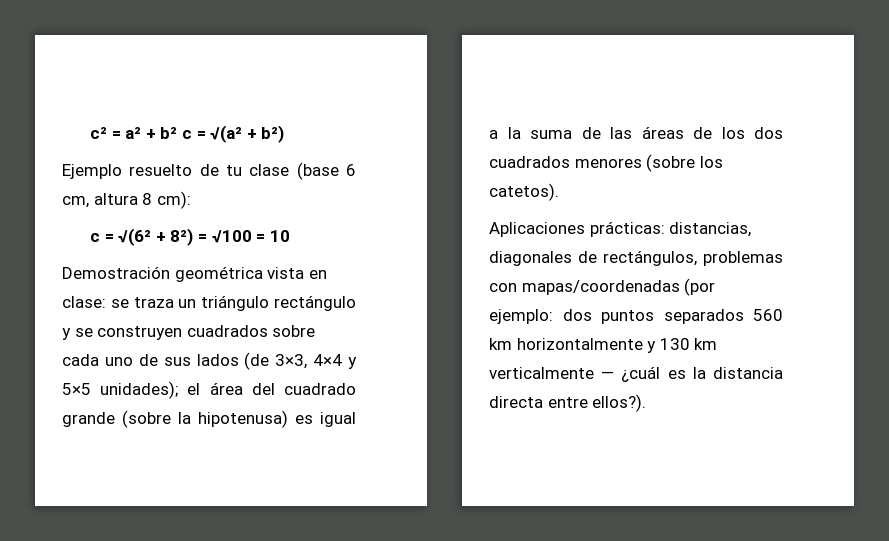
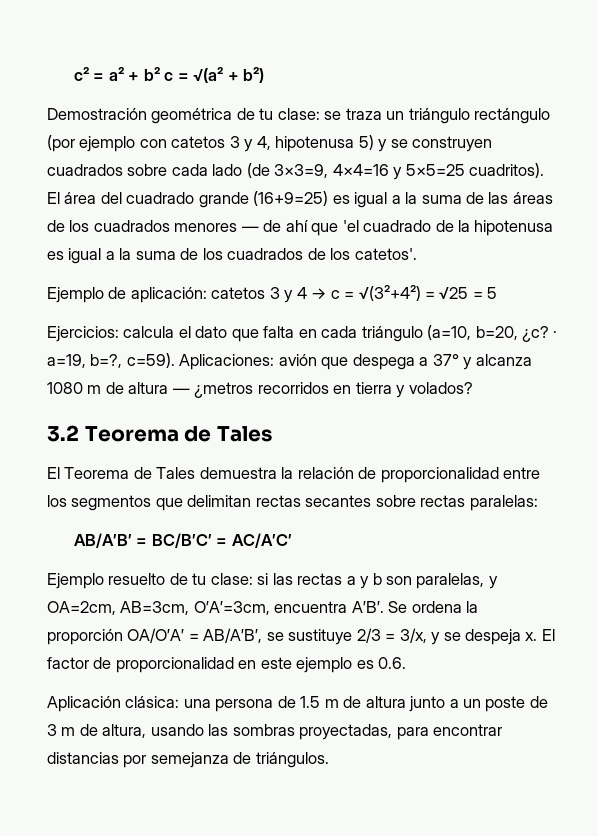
[62,162,356,180] [62,191,191,209] [90,228,290,246] [62,266,327,282] Ejemplo resuelto de tu clase (base 6 cm, altura 8 cm): // c = √(6² + 8²) = √100 = 10 // Demostración geométrica vista en -> [47,108,274,124] Demostración geométrica de tu
(356, 303) none -> [47,135,374,152] (por ejemplo con catetos 3 y 4, hipotenusa 5)
[104,352,357,370] [62,381,201,399] uno de sus lados (de 3×3, 4×4 y 5×5 unidades); el -> [212,163,545,180] [47,192,60,204] lado (de 3×3=9, 4×4=16 y 5×5=25 cuadritos). El
[122,410,288,428] (sobre la hipotenusa) -> [253,191,329,206] (16+9=25)
[754,127,783,139] dos -> (90, 226) none
[646,154,723,172] [489,183,559,201] [489,221,752,237] [489,250,783,266] [489,278,716,296] [489,309,783,324] [489,338,718,353] [489,366,783,382] [489,394,647,412] (sobre los catetos). // Aplicaciones prácticas: distancias, diagonales de rectángulos, problemas con mapas/coordenadas (por ejemplo: dos puntos separados 560 km horizontalmente y 130 km verticalmente — ¿cuál es la distancia directa entre ellos?). -> [241,220,554,236] [47,248,417,264] [47,285,498,303] [47,325,558,342] [47,353,532,370] [47,382,473,398] [47,425,272,442] [47,467,541,483] [47,495,538,511] [73,533,292,548] [47,573,498,589] [47,601,479,615] [47,628,555,645] [47,657,407,673] [47,696,548,712] [47,724,503,740] [47,752,329,768] — de ahí que 'el cuadrado de la hipotenusa es igual a la suma de los cuadrados de los catetos'. // Ejemplo de aplicación: catetos 3 y 4 → c = √(3²+4²) = √25 = 5 // Ejercicios: calcula el dato que falta en cada triángulo (a=10, b=20, ¿c? · a=19, b=?, c=59). Aplicaciones: avión que despega a 37° y alcanza 1080 m de altura — ¿metros recorridos en tierra y volados? // 3.2 Teorema de Tales // El Teorema de Tales demuestra la relación de proporcionalidad entre los segmentos que delimitan rectas secantes sobre rectas paralelas: // AB/A′B′ = BC/B′C′ = AC/A′C′ // Ejemplo resuelto de tu clase: si las rectas a y b son paralelas, y OA=2cm, AB=3cm, O′A′=3cm, encuentra A′B′. Se ordena la proporción OA/O′A′ = AB/A′B′, se sustituye 2/3 = 3/x, y se despeja x. El factor de proporcionalidad en este ejemplo es 0.6. // Aplicación clásica: una persona de 1.5 m de altura junto a un poste de 3 m de altura, usando las sombras proyectadas, para encontrar distancias por semejanza de triángulos.

